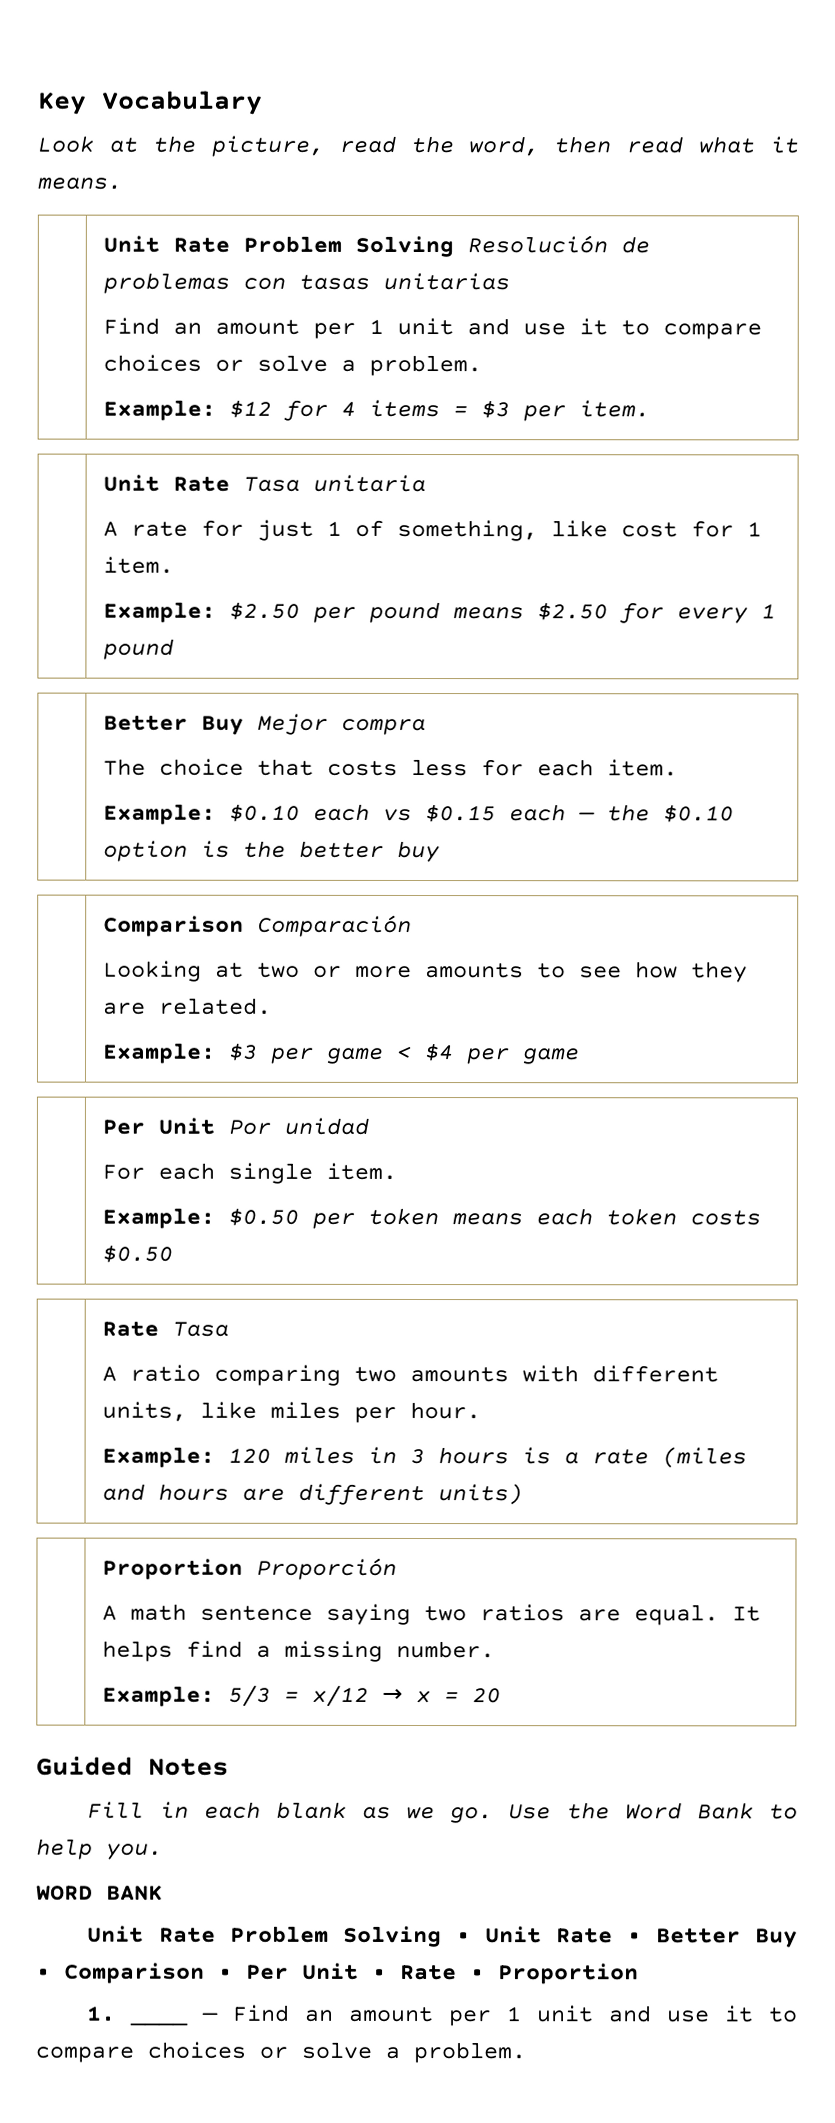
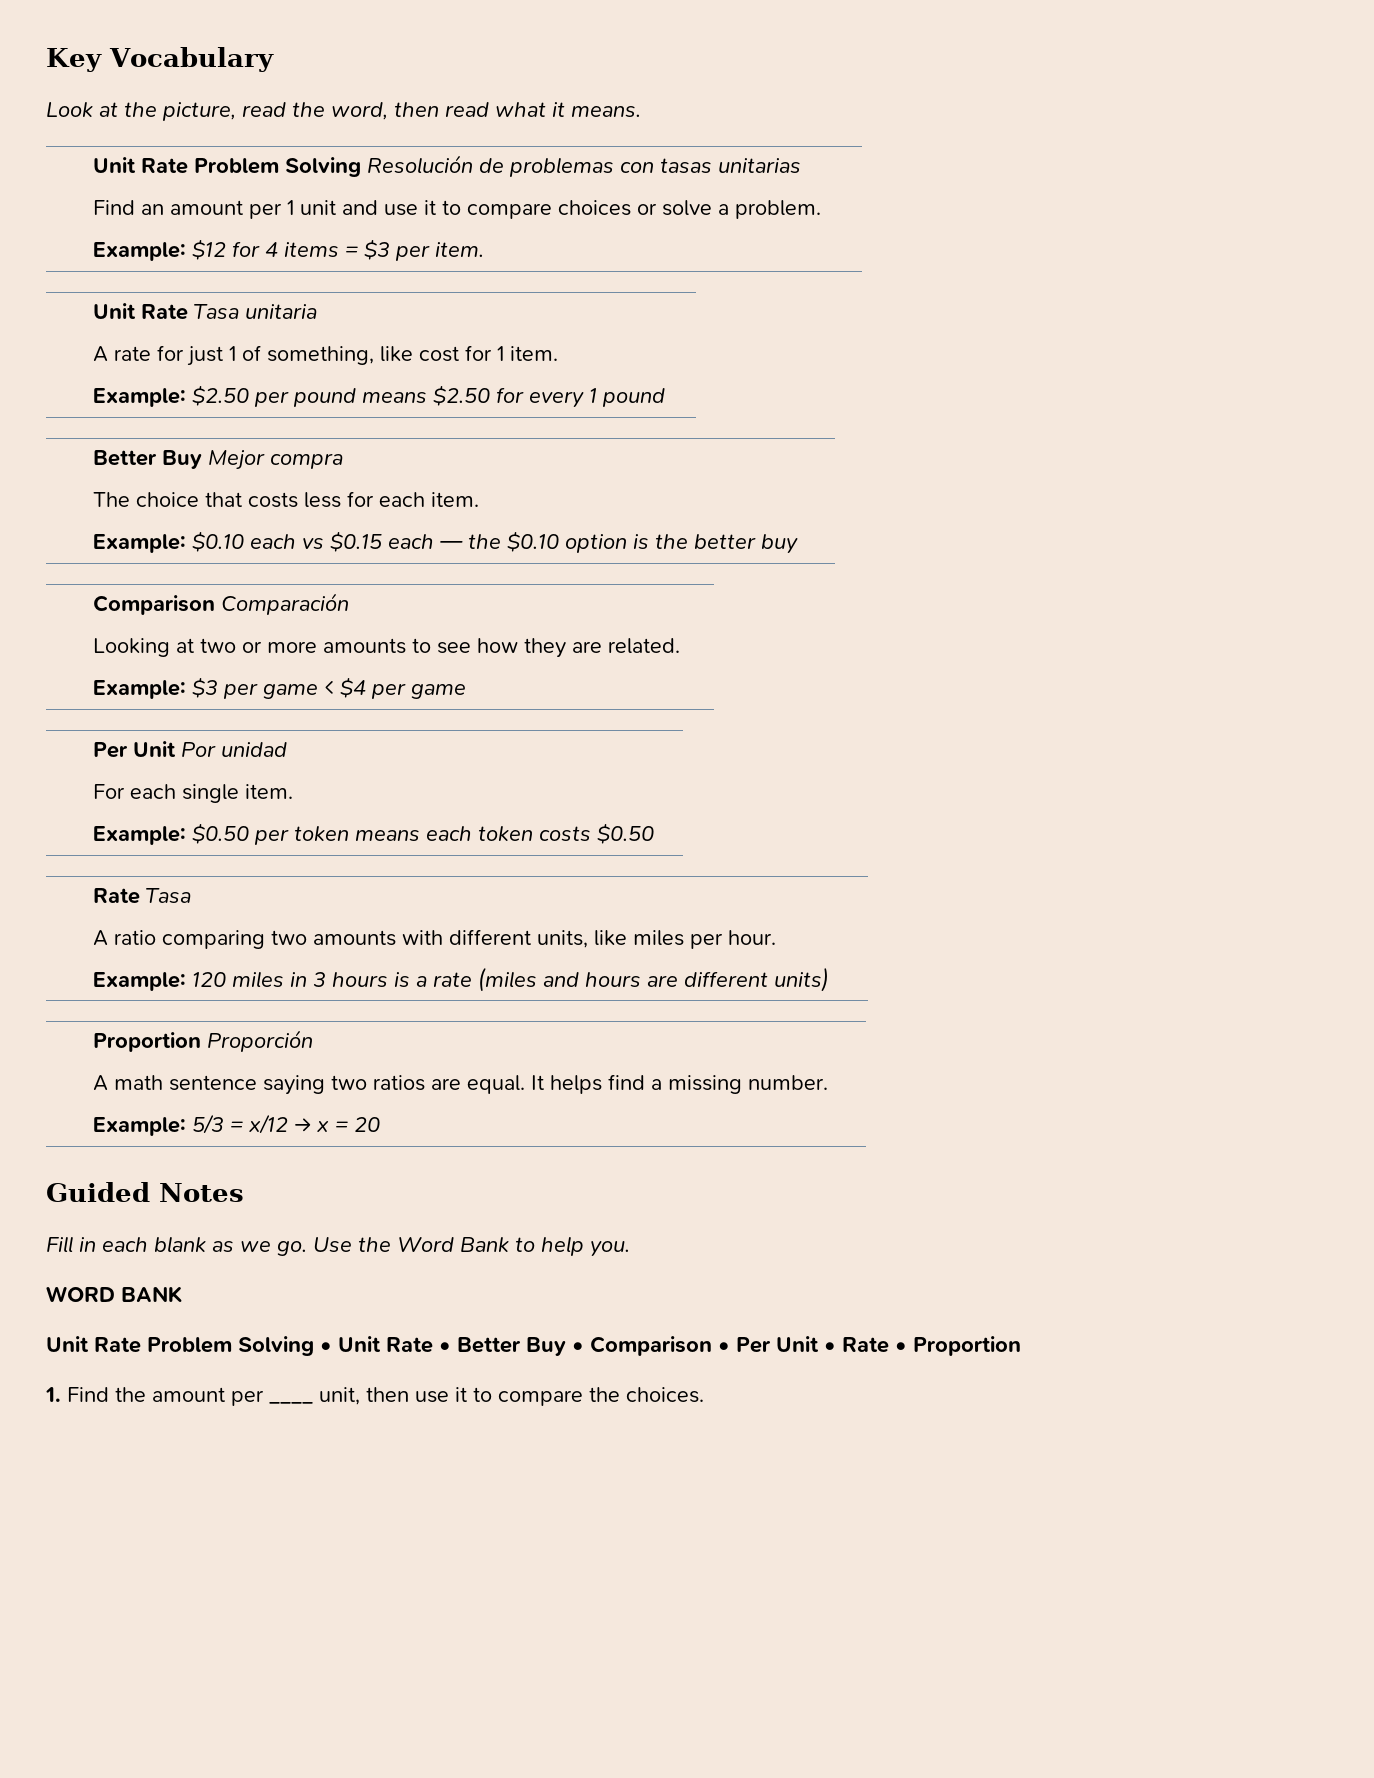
[129,2004,799,2027] [35,2041,526,2064] ____ — Find an amount per 1 unit and use it to compare choices or solve a problem. -> [67,1387,704,1406] Find the amount per ____ unit, then use it to compare the choices.

